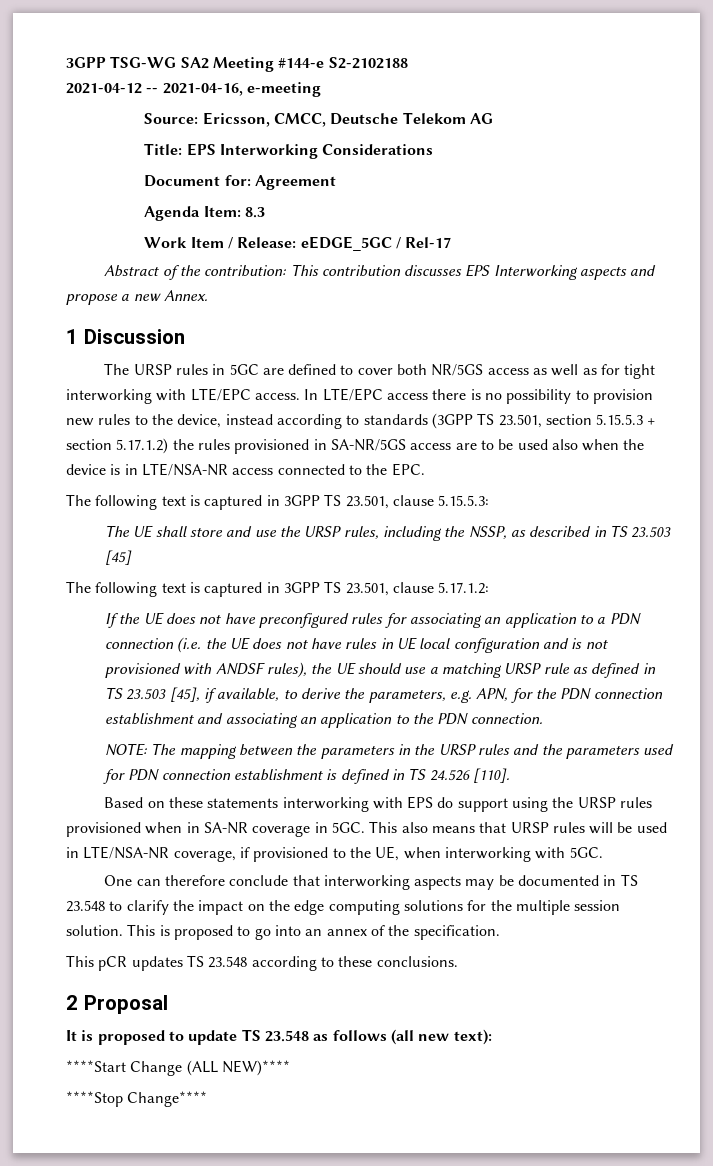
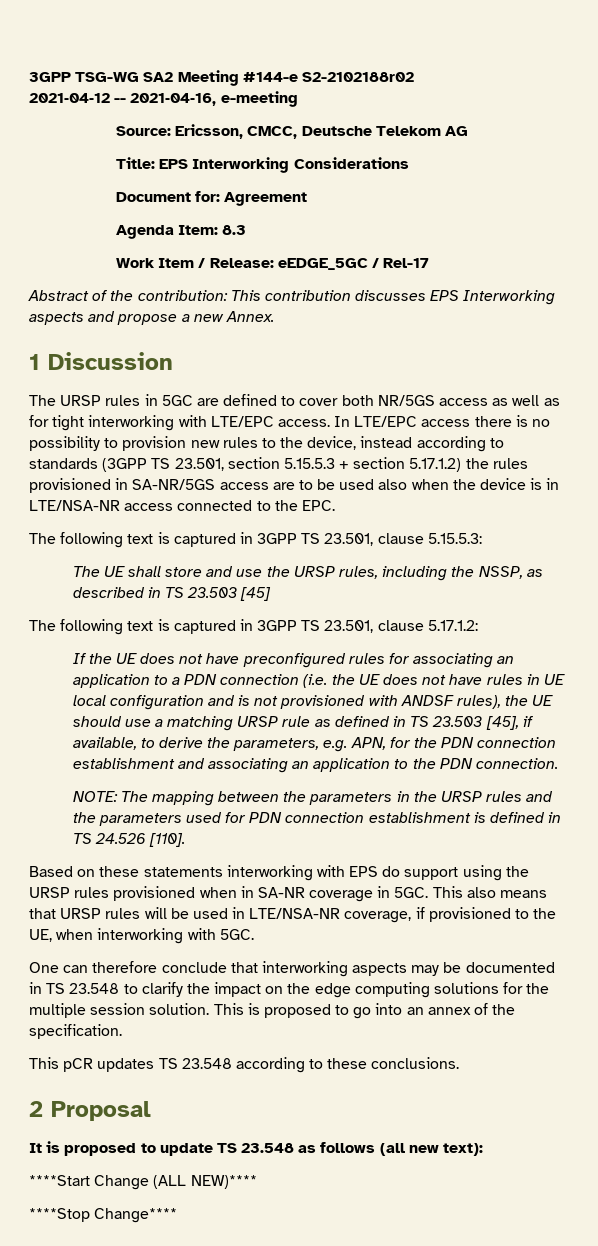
[328,57,408,69] S2-2102188 -> [301,72,414,82] S2-2102188r02

